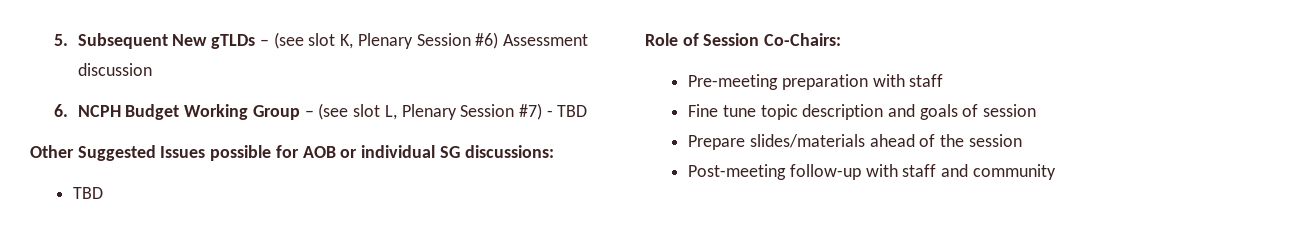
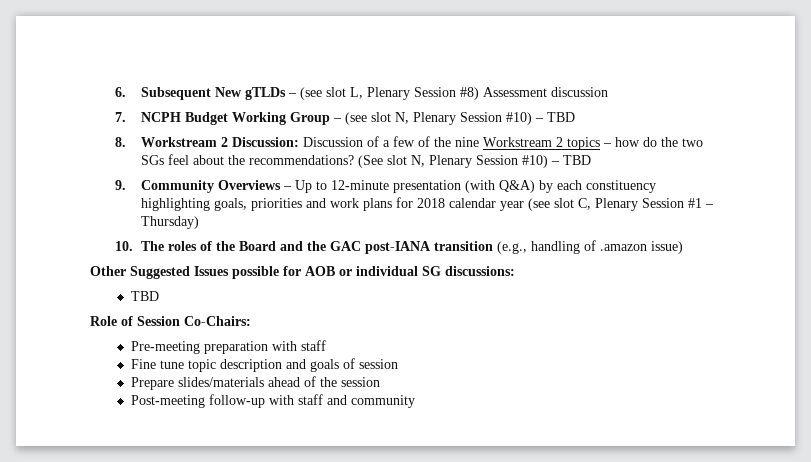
[53,34,68,46] 5. -> [115,87,127,97] 6.
[340,32,499,49] K, Plenary Session #6) -> [349,87,479,100] L, Plenary Session #8)
[53,104,68,117] 6. -> [115,112,127,122] 7.
[384,103,588,120] L, Plenary Session #7) - TBD -> [394,112,575,125] [115,136,703,150] [140,154,591,168] [115,180,656,193] [140,197,714,211] [140,216,199,229] [115,240,683,254] N, Plenary Session #10) – TBD // 8. Workstream 2 Discussion: Discussion of a few of the nine Workstream 2 topics – how do the two SGs feel about the recommendations? (See slot N, Plenary Session #10) – TBD // 9. Community Overviews – Up to 12-minute presentation (with Q&A) by each constituency highlighting goals, priorities and work plans for 2018 calendar year (see slot C, Plenary Session #1 – Thursday) // 10. The roles of the Board and the GAC post-IANA transition (e.g., handling of .amazon issue)

